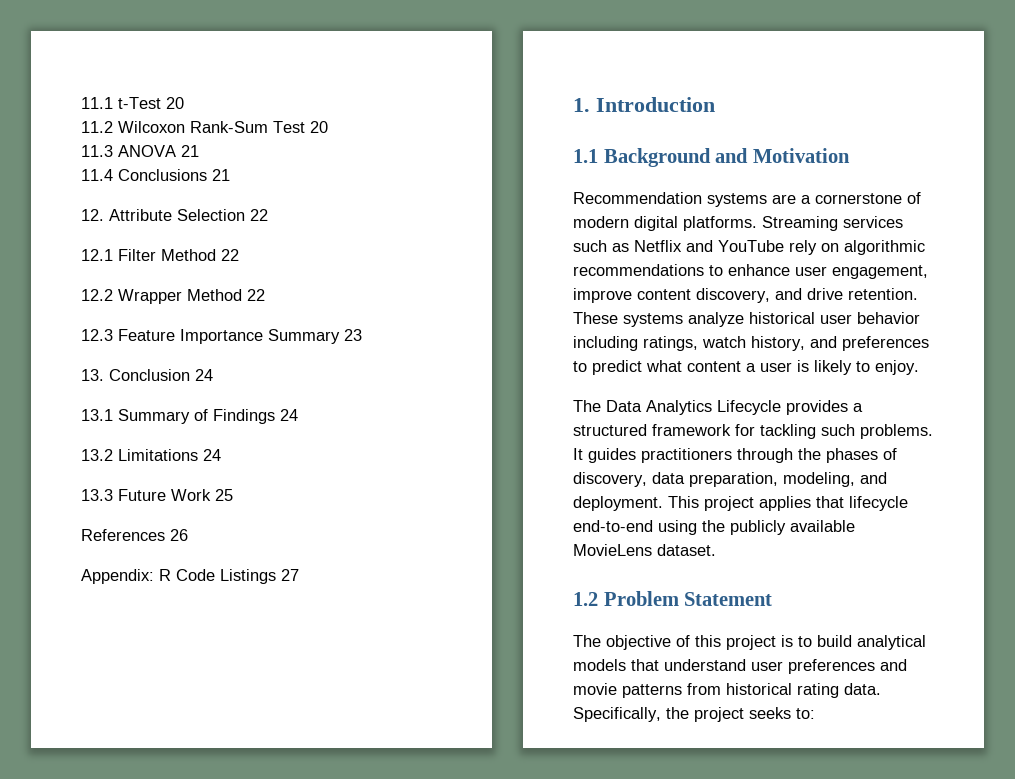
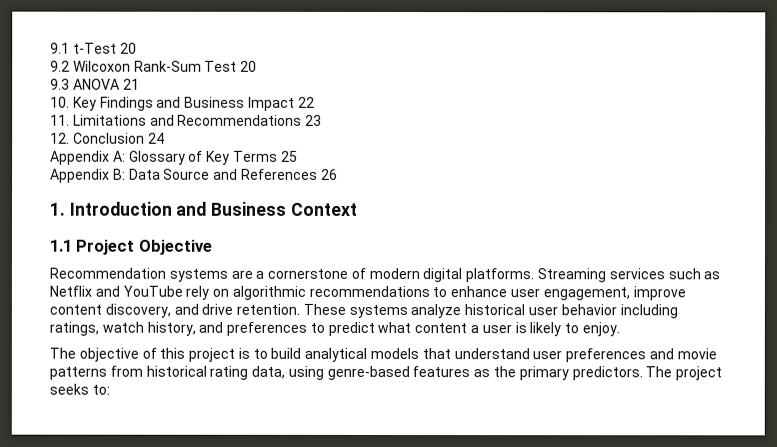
[81,97,113,109] 11.1 -> [50,42,70,54] 9.1
[81,121,113,133] 11.2 -> [50,60,70,72] 9.2
[81,145,113,157] 11.3 -> [50,78,70,90] 9.3
[81,169,230,181] [81,209,268,221] [81,249,239,261] [81,289,265,304] [81,329,362,344] [81,369,213,381] [81,409,298,424] [81,449,221,461] [81,489,233,501] [81,529,188,541] [81,569,299,584] [573,97,715,112] [573,148,850,167] 11.4 Conclusions 21 // 12. Attribute Selection 22 // 12.1 Filter Method 22 // 12.2 Wrapper Method 22 // 12.3 Feature Importance Summary 23 // 13. Conclusion 24 // 13.1 Summary of Findings 24 // 13.2 Limitations 24 // 13.3 Future Work 25 // References 26 // Appendix: R Code Listings 27 // 1. Introduction // 1.1 Background and Motivation -> [50,96,315,111] [50,114,323,126] [50,132,165,144] [50,150,298,165] [50,168,338,183] [50,201,358,216] [49,239,212,255] 10. Key Findings and Business Impact 22 // 11. Limitations and Recommendations 23 // 12. Conclusion 24 // Appendix A: Glossary of Key Terms 25 // Appendix B: Data Source and References 26 // 1. Introduction and Business Context // 1.1 Project Objective
[573,400,863,415] [573,424,933,439] [573,448,897,463] [573,472,887,487] [573,496,908,511] [573,520,855,535] [573,544,716,556] [573,591,773,606] // The Data Analytics Lifecycle provides a structured framework for tackling such problems. It guides practitioners through the phases of discovery, data preparation, modeling, and deployment. This project applies that lifecycle end-to-end using the publicly available MovieLens dataset. // 1.2 Problem Statement -> (620, 329) none
[844,683,881,695] [573,707,689,722] data. Specifically, the -> [251,365,673,381] data, using genre-based features as the primary predictors. The

